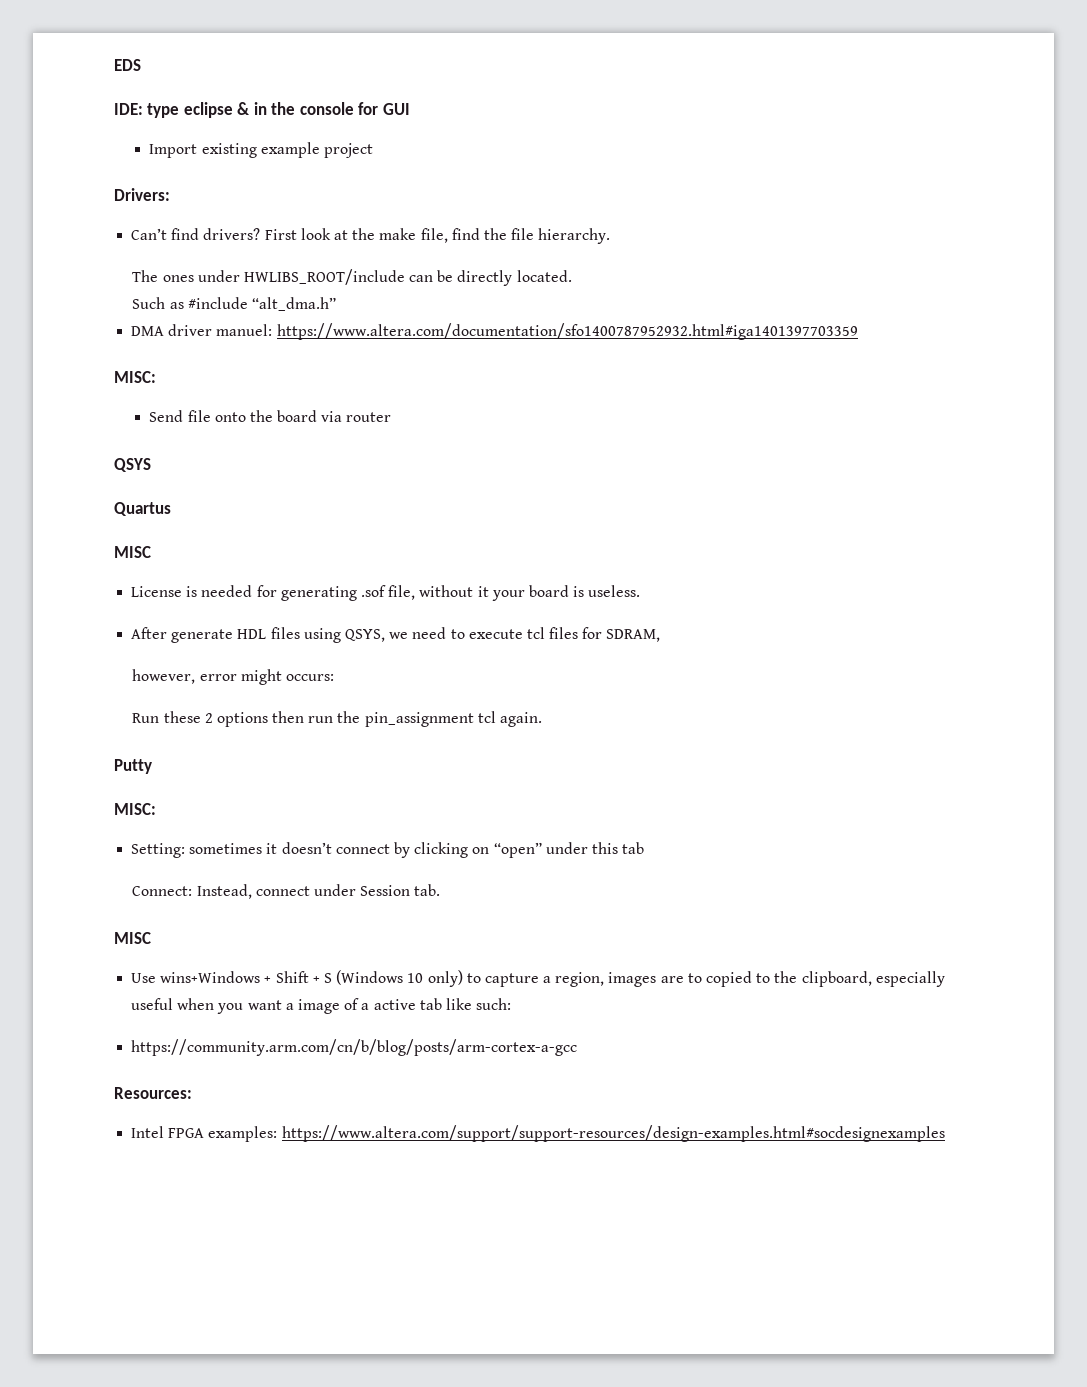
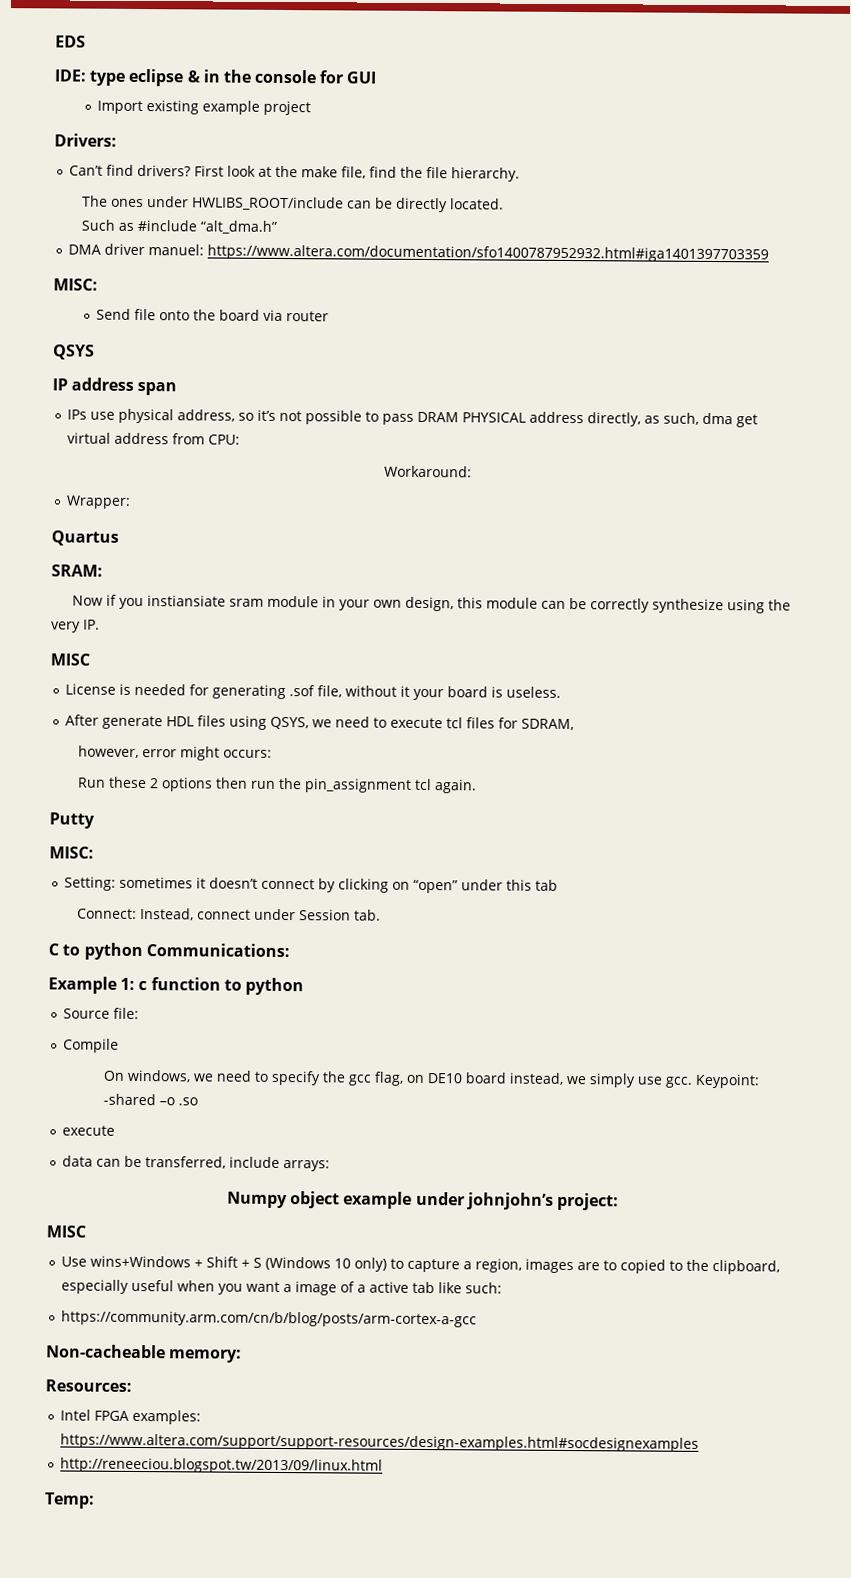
[114,502,171,516] Quartus -> [52,377,178,396] [67,408,759,428] [67,432,241,445] [384,465,472,478] [66,495,132,509] [51,530,119,546] [51,564,103,577] [71,594,791,614] [51,619,100,633] IP address span // IPs use physical address, so it’s not possible to pass DRAM PHYSICAL address directly, as such, dma get virtual address from CPU: // Workaround: // Wrapper: // Quartus // SRAM: // Now if you instiansiate sram module in your own design, this module can be correctly synthesize using the very IP.
(441, 890) none -> [48,942,290,961] [48,976,304,996] [63,1007,140,1020] [63,1038,120,1053] [102,1069,760,1089] [102,1093,198,1106] [62,1125,116,1136] [62,1155,331,1172] [227,1191,619,1211] // C to python Communications: // Example 1: c function to python // Source file: // Compile // On windows, we need to specify the gcc flag, on DE10 board instead, we simply use gcc. Keypoint: -shared –o .so // execute // data can be transferred, include arrays: // Numpy object example under johnjohn’s project:
(578, 1047) none -> [46,1344,243,1363] // Non-cacheable memory:
(945, 1133) none -> [60,1457,384,1474] [44,1492,95,1509] // http://reneeciou.blogspot.tw/2013/09/linux.html // Temp:

